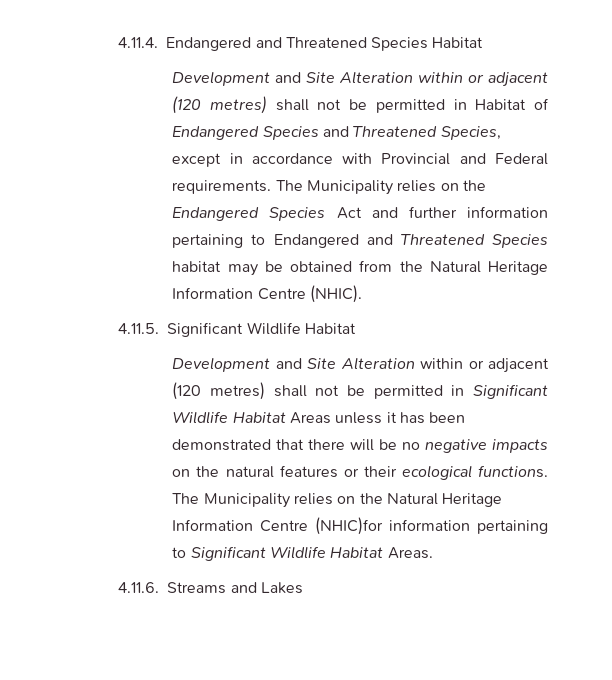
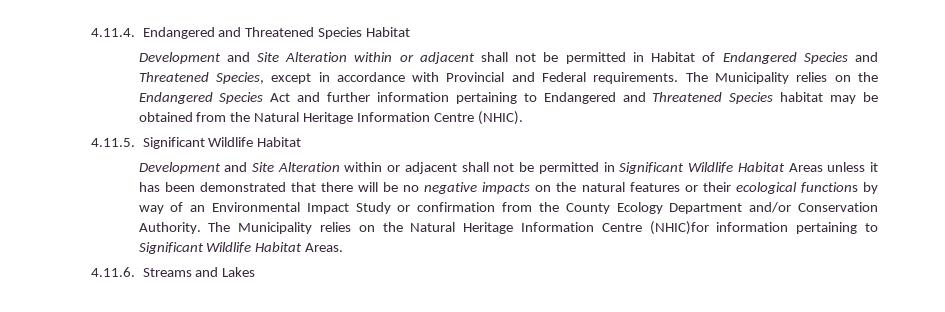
[172,96,268,114] (120 metres) -> (475, 58) none
[172,382,266,400] (120 metres) -> (457, 168) none
[478,465,548,478] functions. -> [800,182,878,194] [138,202,878,214] [138,222,201,234] functions by way of an Environmental Impact Study or confirmation from the County Ecology Department and/or Conservation Authority.

